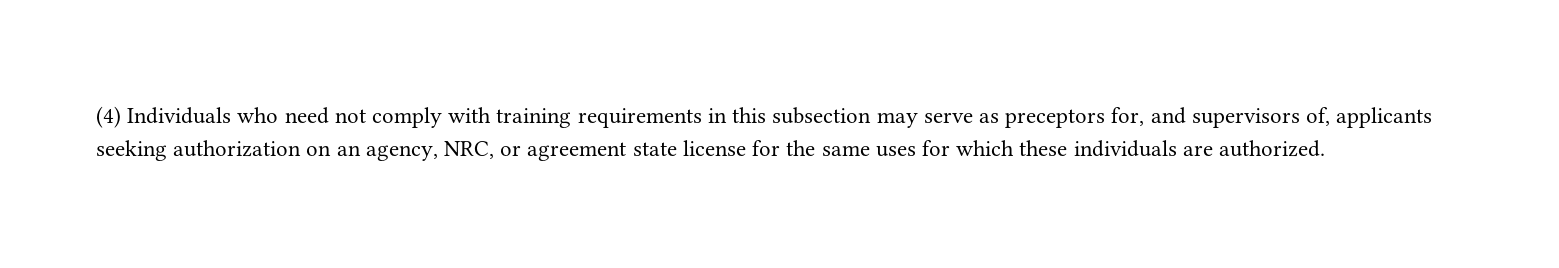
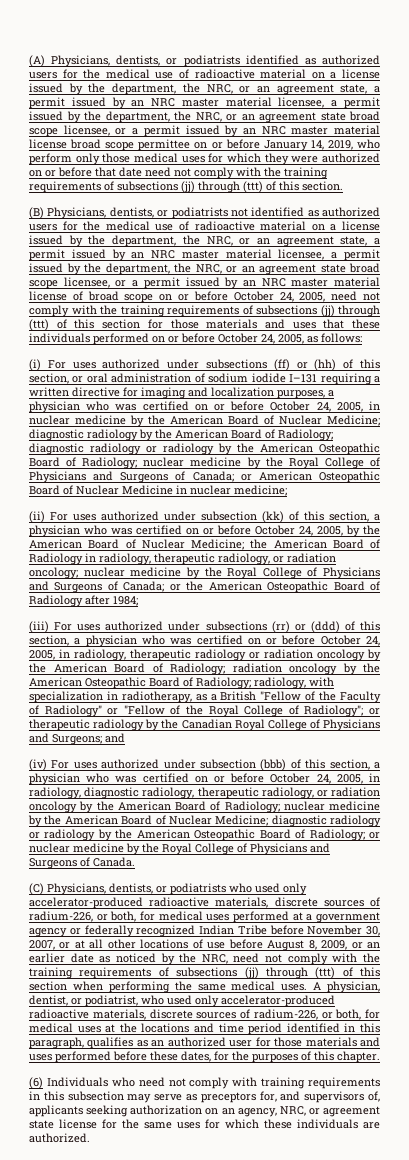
[96,106,121,128] (4) -> [29,55,380,67] [29,69,380,79] [29,83,380,95] [29,97,380,109] [29,111,380,123] [29,125,380,137] [29,139,380,151] [29,153,380,165] [29,167,328,179] [29,181,343,193] [29,207,380,219] [29,221,380,231] [29,235,380,247] [29,249,380,261] [29,263,380,275] [29,277,380,289] [29,291,380,303] [29,305,380,317] [29,319,380,331] [29,333,362,345] [29,359,381,371] [29,373,381,385] [29,387,334,399] [29,401,380,413] [29,415,380,427] [29,429,333,441] [29,443,380,455] [29,457,380,469] [29,471,380,483] [29,485,287,496] [29,511,380,523] [29,525,380,537] [29,539,380,550] [29,553,336,565] [29,567,380,579] [29,581,381,593] [29,595,138,607] [29,621,381,633] [29,635,381,647] [29,649,381,661] [29,663,380,675] [29,677,334,689] [29,691,382,703] [29,705,380,717] [29,719,380,731] [29,733,125,745] [29,759,380,771] [29,773,380,785] [29,787,380,799] [29,801,380,813] [28,815,381,827] [29,829,381,841] [29,843,330,855] [29,857,135,869] [29,883,307,895] [29,897,380,909] [29,911,381,923] [29,925,380,937] [29,939,380,951] [29,953,380,965] [29,967,380,979] [29,981,380,993] [29,995,335,1007] [29,1009,380,1020] [29,1023,380,1035] [29,1037,381,1049] [29,1051,380,1063] [29,1077,43,1089] (A) Physicians, dentists, or podiatrists identified as authorized users for the medical use of radioactive material on a license issued by the department, the NRC, or an agreement state, a permit issued by an NRC master material licensee, a permit issued by the department, the NRC, or an agreement state broad scope licensee, or a permit issued by an NRC master material license broad scope permittee on or before January 14, 2019, who perform only those medical uses for which they were authorized on or before that date need not comply with the training requirements of subsections (jj) through (ttt) of this section. // (B) Physicians, dentists, or podiatrists not identified as authorized users for the medical use of radioactive material on a license issued by the department, the NRC, or an agreement state, a permit issued by an NRC master material licensee, a permit issued by the department, the NRC, or an agreement state broad scope licensee, or a permit issued by an NRC master material license of broad scope on or before October 24, 2005, need not comply with the training requirements of subsections (jj) through (ttt) of this section for those materials and uses that these individuals performed on or before October 24, 2005, as follows: // (i) For uses authorized under subsections (ff) or (hh) of this section, or oral administration of sodium iodide I–131 requiring a written directive for imaging and localization purposes, a physician who was certified on or before October 24, 2005, in nuclear medicine by the American Board of Nuclear Medicine; diagnostic radiology by the American Board of Radiology; diagnostic radiology or radiology by the American Osteopathic Board of Radiology; nuclear medicine by the Royal College of Physicians and Surgeons of Canada; or American Osteopathic Board of Nuclear Medicine in nuclear medicine; // (ii) For uses authorized under subsection (kk) of this section, a physician who was certified on or before October 24, 2005, by the American Board of Nuclear Medicine; the American Board of Radiology in radiology, therapeutic radiology, or radiation oncology; nuclear medicine by the Royal College of Physicians and Surgeons of Canada; or the American Osteopathic Board of Radiology after 1984; // (iii) For uses authorized under subsections (rr) or (ddd) of this section, a physician who was certified on or before October 24, 2005, in radiology, therapeutic radiology or radiation oncology by the American Board of Radiology; radiation oncology by the American Osteopathic Board of Radiology; radiology, with specialization in radiotherapy, as a British "Fellow of the Faculty of Radiology" or "Fellow of the Royal College of Radiology"; or therapeutic radiology by the Canadian Royal College of Physicians and Surgeons; and // (iv) For uses authorized under subsection (bbb) of this section, a physician who was certified on or before October 24, 2005, in radiology, diagnostic radiology, therapeutic radiology, or radiation oncology by the American Board of Radiology; nuclear medicine by the American Board of Nuclear Medicine; diagnostic radiology or radiology by the American Osteopathic Board of Radiology; or nuclear medicine by the Royal College of Physicians and Surgeons of Canada. // (C) Physicians, dentists, or podiatrists who used only accelerator-produced radioactive materials, discrete sources of radium-226, or both, for medical uses performed at a government agency or federally recognized Indian Tribe before November 30, 2007, or at all other locations of use before August 8, 2009, or an earlier date as noticed by the NRC, need not comply with the training requirements of subsections (jj) through (ttt) of this section when performing the same medical uses. A physician, dentist, or podiatrist, who used only accelerator-produced radioactive materials, discrete sources of radium-226, or both, for medical uses at the locations and time period identified in this paragraph, qualifies as an authorized user for those materials and uses performed before these dates, for the purposes of this chapter. // (6)

